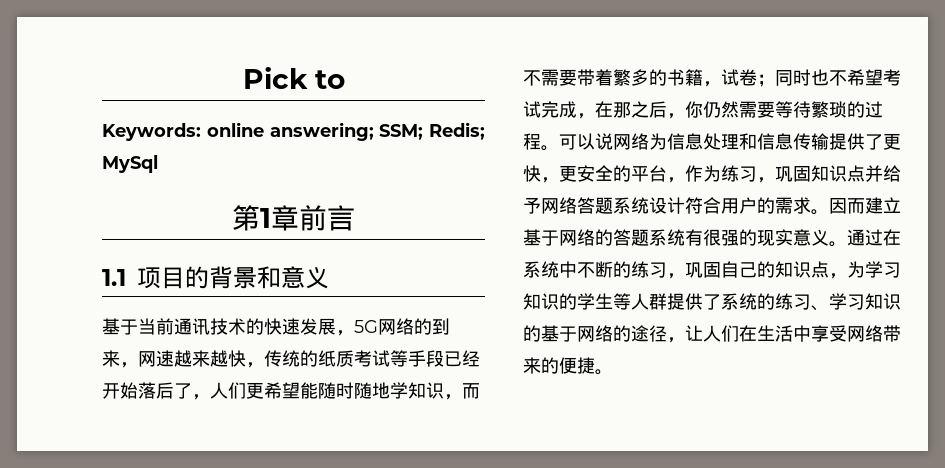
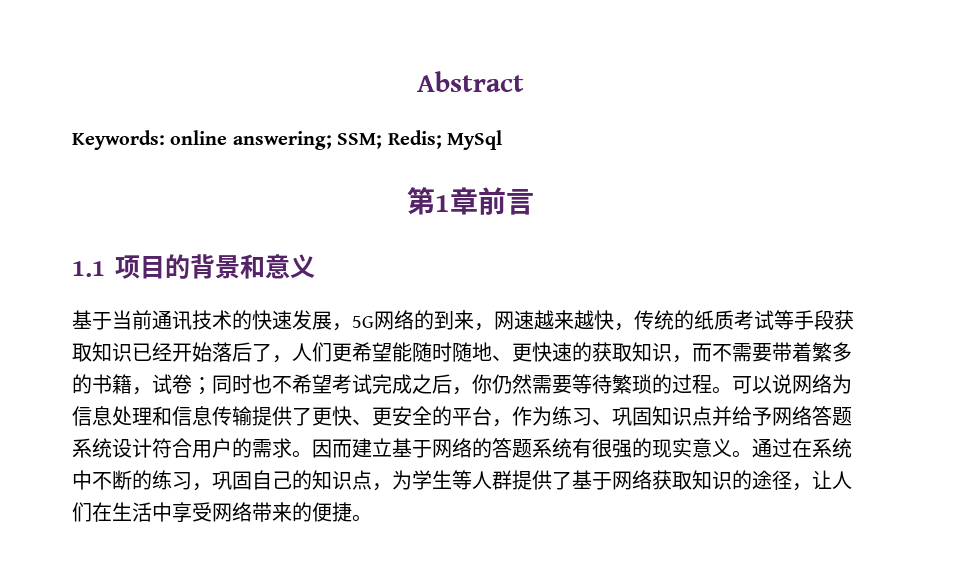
[242,67,345,89] Pick to -> [417,71,524,92] Abstract
(444, 358) none -> [834,310,854,330] [72,342,132,362] 获取知识
[390,382,408,399] 学 -> [492,342,632,362] 、更快速的获取
[577,101,631,119] ，在那 -> (412, 384) none
[541,177,559,183] ， -> [352,419,372,425] 、
[757,177,775,183] ， -> [592,419,612,425] 、
[883,262,901,278] [523,293,595,310] 习知识的学 -> (432, 480) none
[721,293,901,311] [523,325,613,342] 系统的练习、学习知识的基于网络 -> [572,470,732,490] 基于网络获取知识

